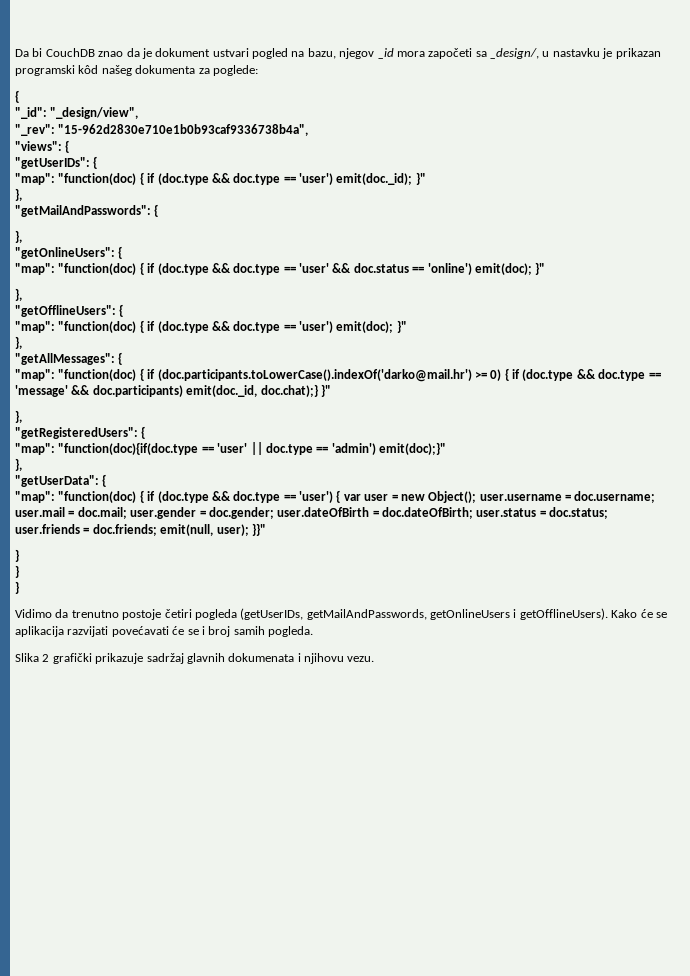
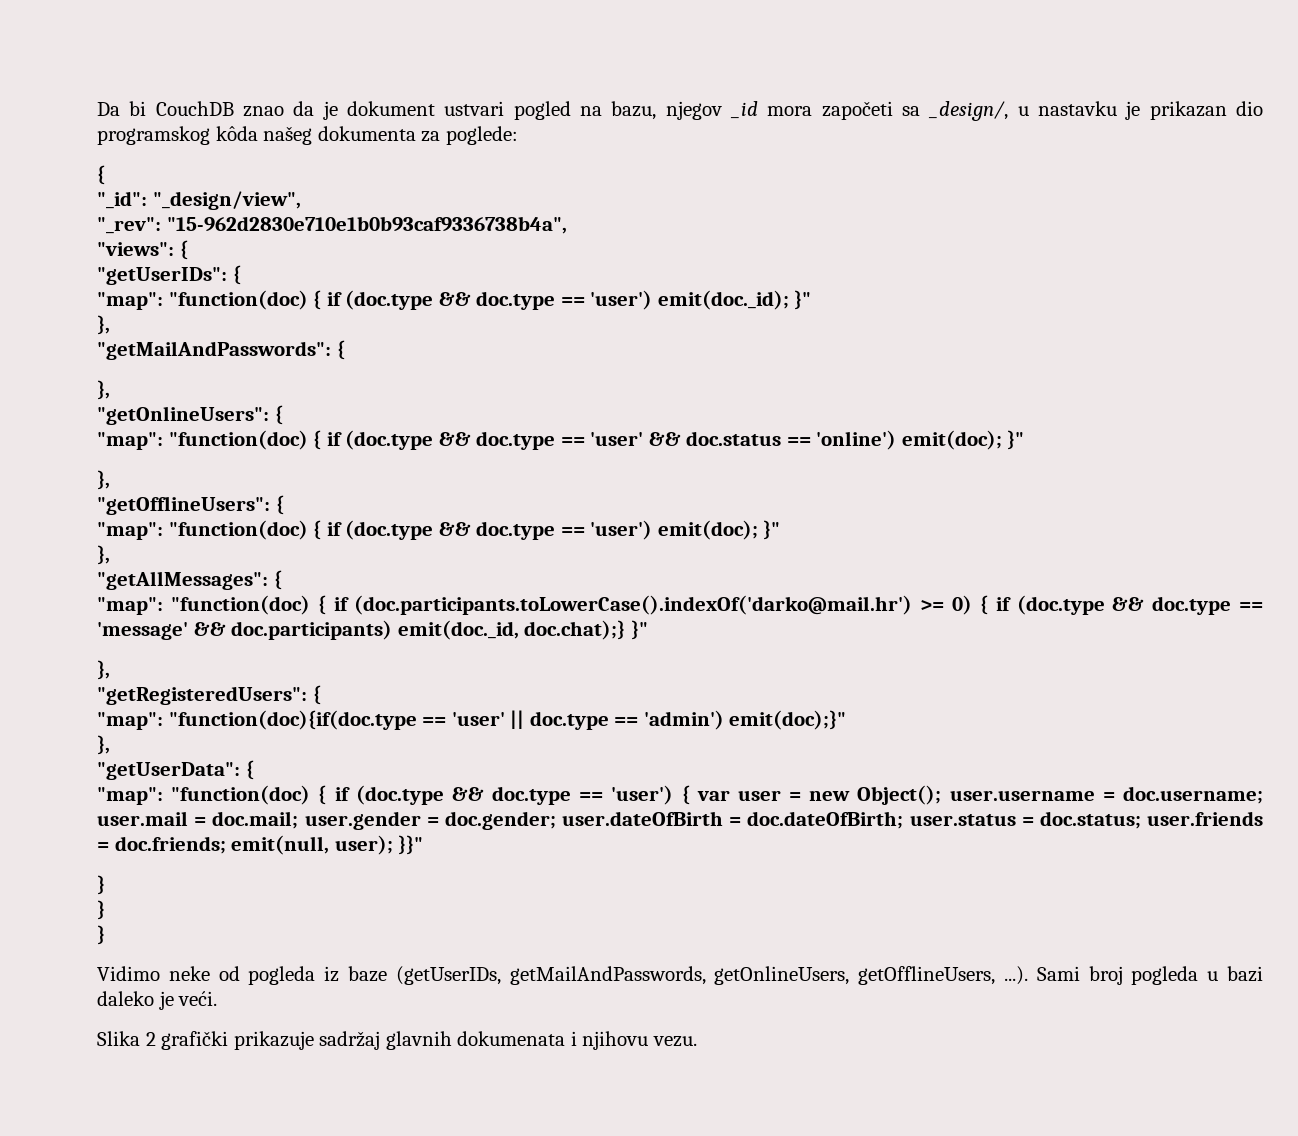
[15,65,99,76] programski kôd -> [1236,101,1264,116] [97,126,258,145] dio programskog kôda
[55,608,667,620] [15,626,313,637] da trenutno postoje četiri pogleda (getUserIDs, getMailAndPasswords, getOnlineUsers i getOfflineUsers). Kako će se aplikacija razvijati povećavati će se i broj samih pogleda. -> [168,966,1263,985] [97,991,218,1010] neke od pogleda iz baze (getUserIDs, getMailAndPasswords, getOnlineUsers, getOfflineUsers, ...). Sami broj pogleda u bazi daleko je veći.

